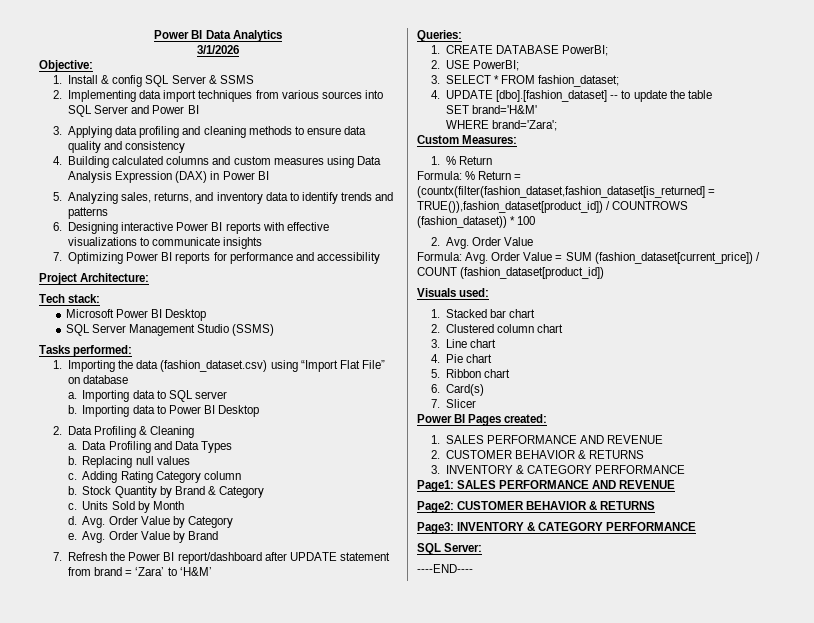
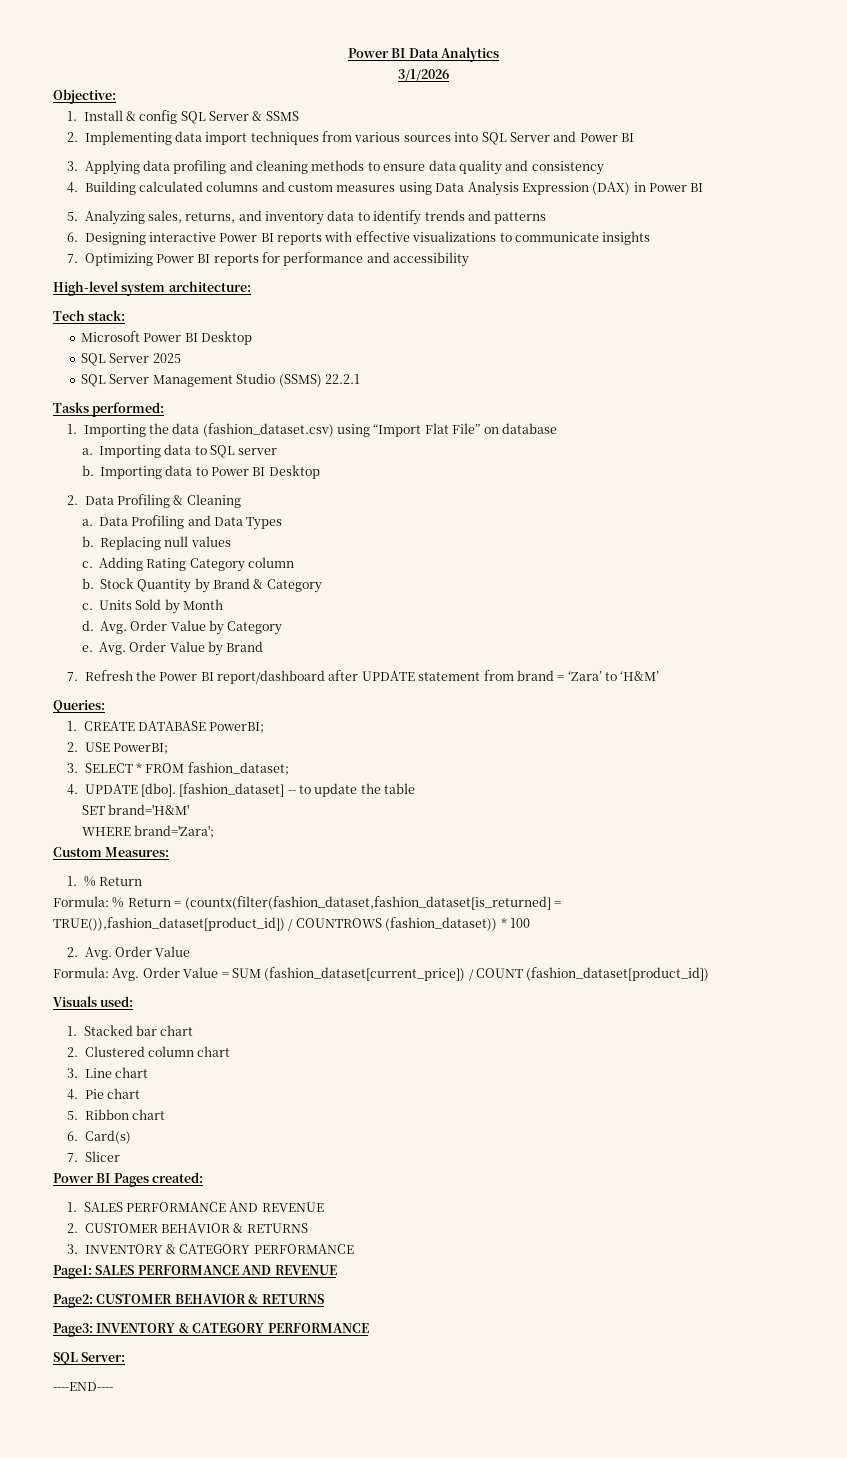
[39,273,150,285] Project Architecture: -> [53,281,251,296] High-level system architecture:
(207, 315) none -> [81,353,181,366] // SQL Server 2025
(275, 330) none -> [324,374,360,384] 22.2.1
[496,90,608,102] [dbo].[fashion_dataset] -> [140,783,285,797] [dbo]. [fashion_dataset]

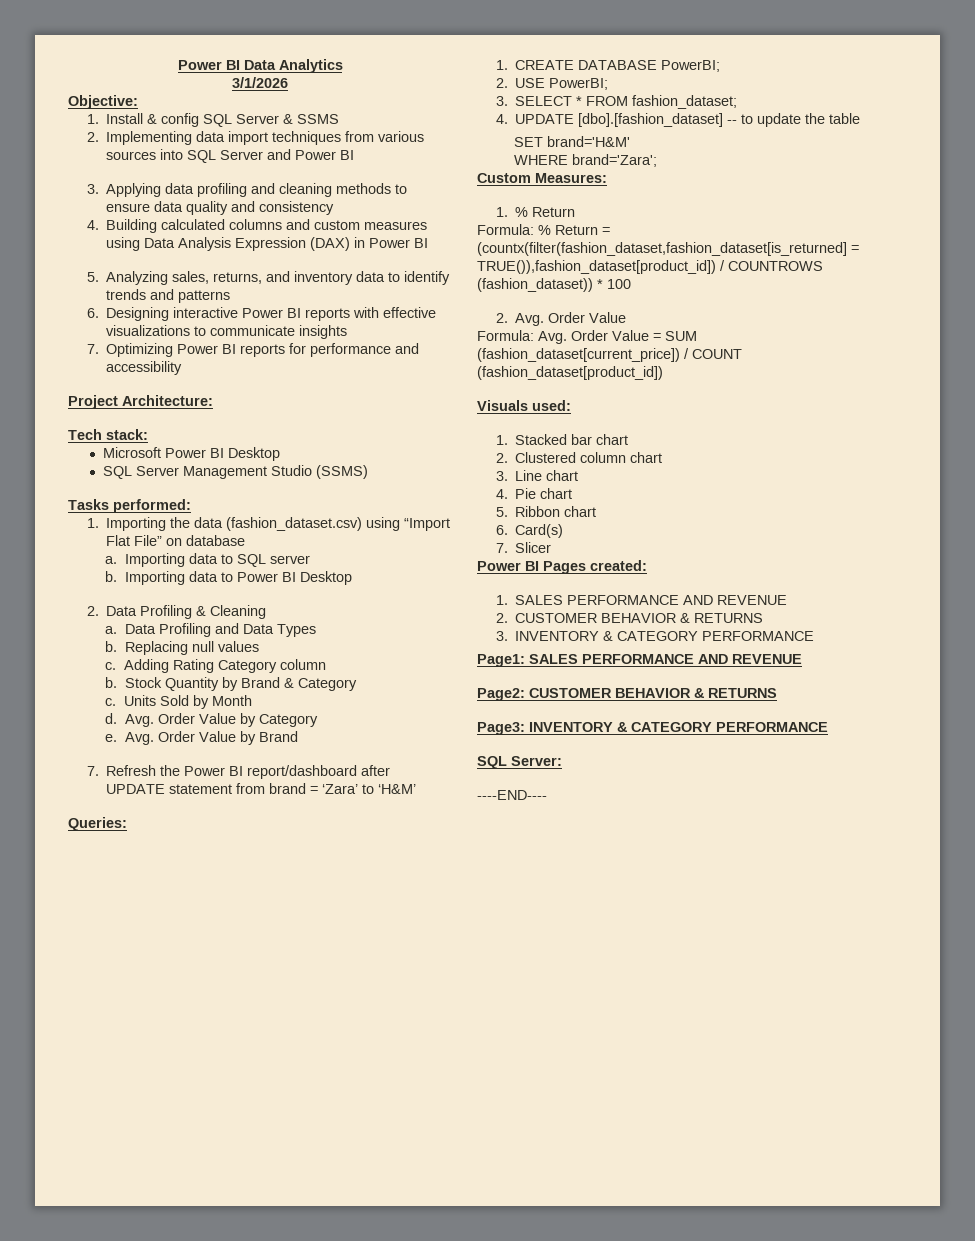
[53,281,251,296] High-level system architecture: -> [68,395,213,409] Project Architecture:
[81,353,181,366] // SQL Server 2025 -> (280, 454) none
[324,374,360,384] 22.2.1 -> (368, 472) none
[140,783,285,797] [dbo]. [fashion_dataset] -> [577,113,723,127] [dbo].[fashion_dataset]

